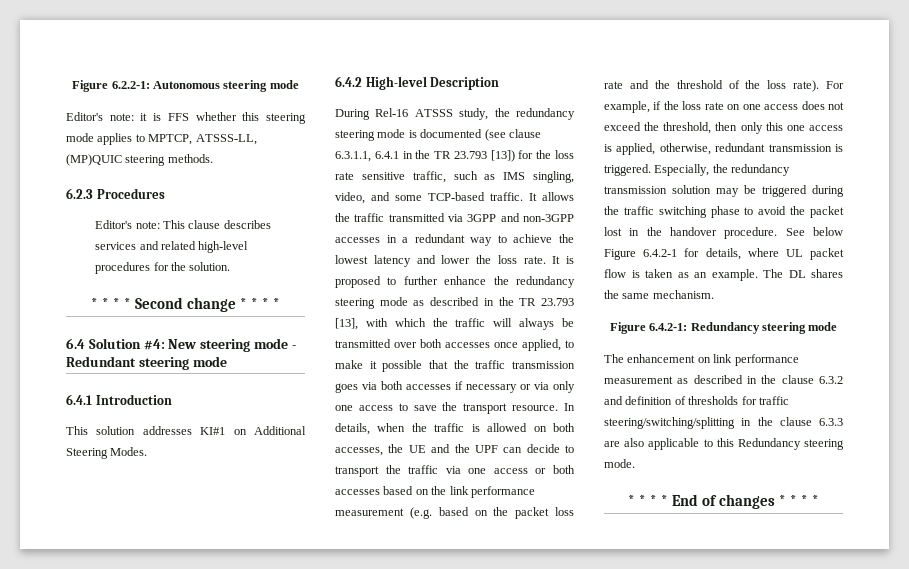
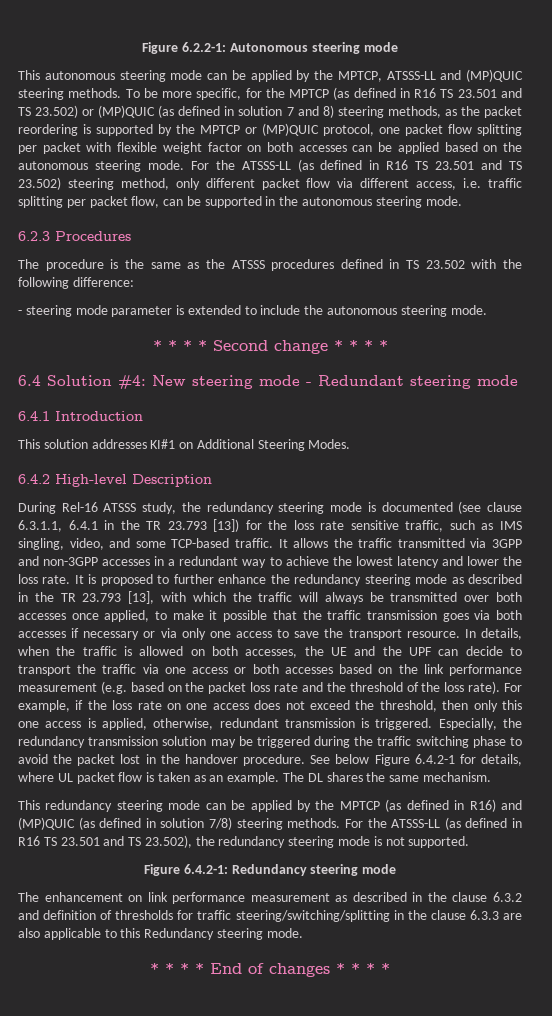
[66,112,306,124] [66,133,257,145] [66,154,213,166] [66,188,165,199] [95,220,271,229] [95,241,249,253] [95,262,231,274] Editor's note: it is FFS whether this steering mode applies to MPTCP, ATSSS-LL, (MP)QUIC steering methods. // 6.2.3 Procedures // Editor's note: This clause describes services and related high-level procedures for the solution. -> [18,69,523,82] [18,87,522,100] [18,105,522,118] [18,123,522,136] [18,142,522,154] [18,159,522,172] [18,177,522,190] [18,196,462,208] [18,231,131,241] [18,259,523,271] [18,277,134,289] [18,305,487,317] This autonomous steering mode can be applied by the MPTCP, ATSSS-LL and (MP)QUIC steering methods. To be more specific, for the MPTCP (as defined in R16 TS 23.501 and TS 23.502) or (MP)QUIC (as defined in solution 7 and 8) steering methods, as the packet reordering is supported by the MPTCP or (MP)QUIC protocol, one packet flow splitting per packet with flexible weight factor on both accesses can be applied based on the autonomous steering mode. For the ATSSS-LL (as defined in R16 TS 23.501 and TS 23.502) steering method, only different packet flow via different access, i.e. traffic splitting per packet flow, can be supported in the autonomous steering mode. // 6.2.3 Procedures // The procedure is the same as the ATSSS procedures defined in TS 23.502 with the following difference: // - steering mode parameter is extended to include the autonomous steering mode.
(714, 294) none -> [18,799,523,812] [18,817,523,830] [18,835,470,848] // This redundancy steering mode can be applied by the MPTCP (as defined in R16) and (MP)QUIC (as defined in solution 7/8) steering methods. For the ATSSS-LL (as defined in R16 TS 23.501 and TS 23.502), the redundancy steering mode is not supported.

